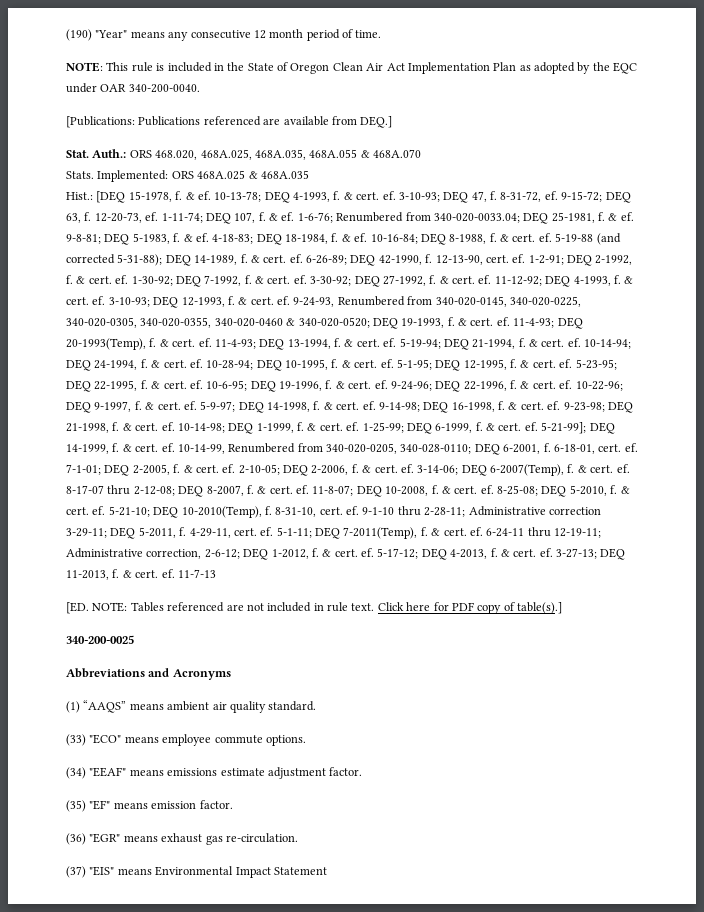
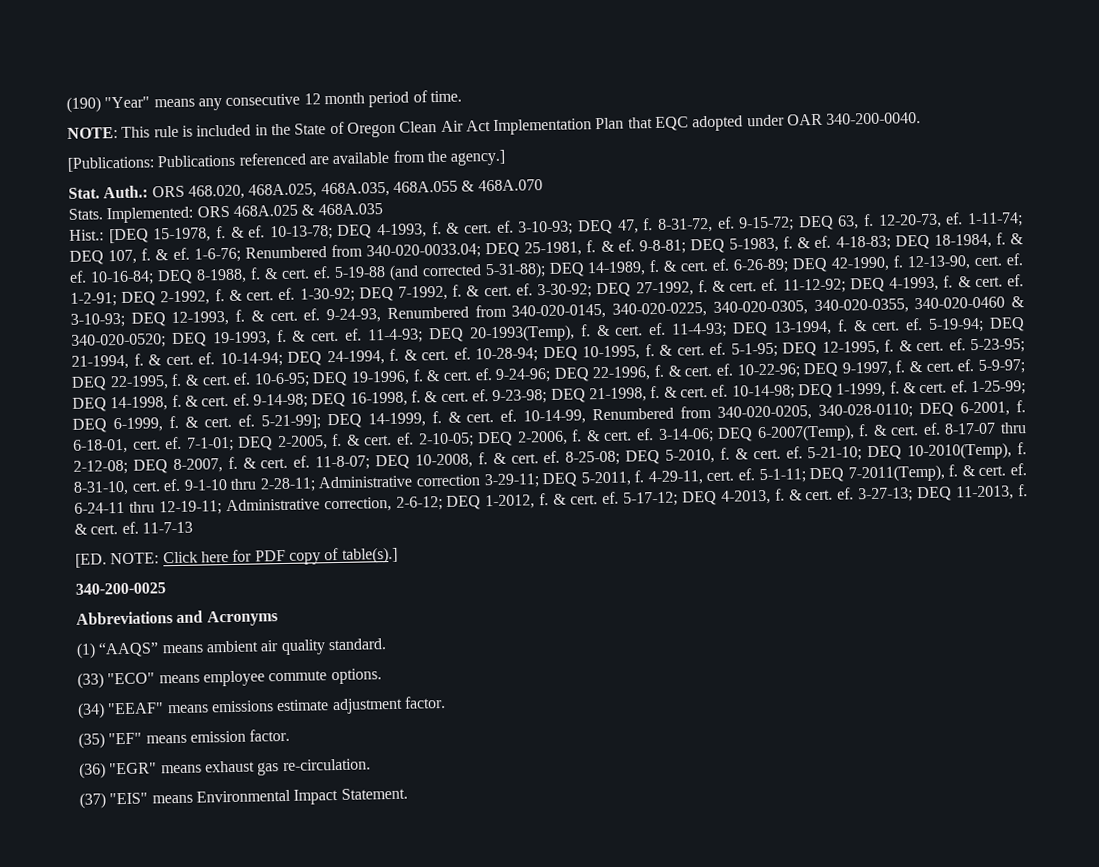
[519,62,638,74] as adopted by the EQC -> [627,115,744,132] that EQC adopted
[360,116,393,128] DEQ.] -> [426,149,506,166] the agency.]
[130,602,375,612] Tables referenced are not included in rule text. -> (160, 558) none
[273,867,327,875] Statement -> [340,787,408,800] Statement.

